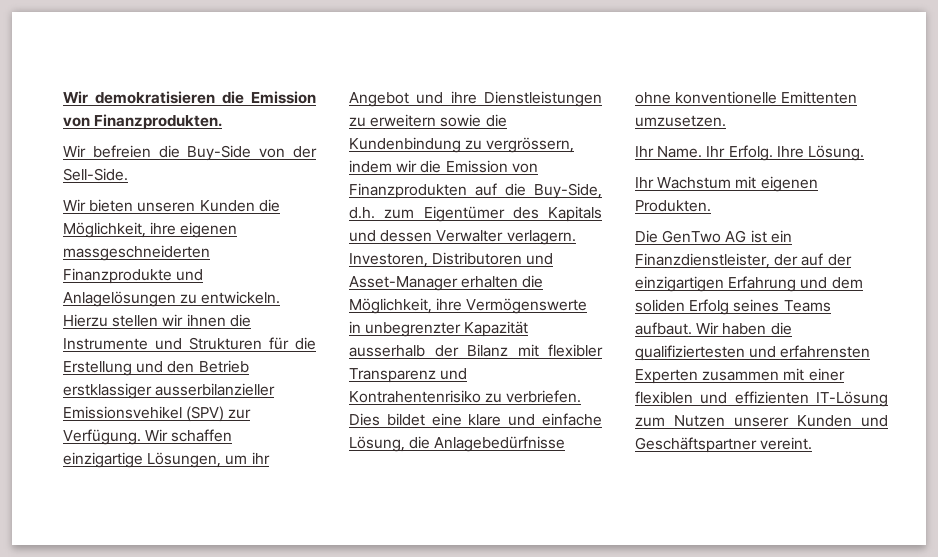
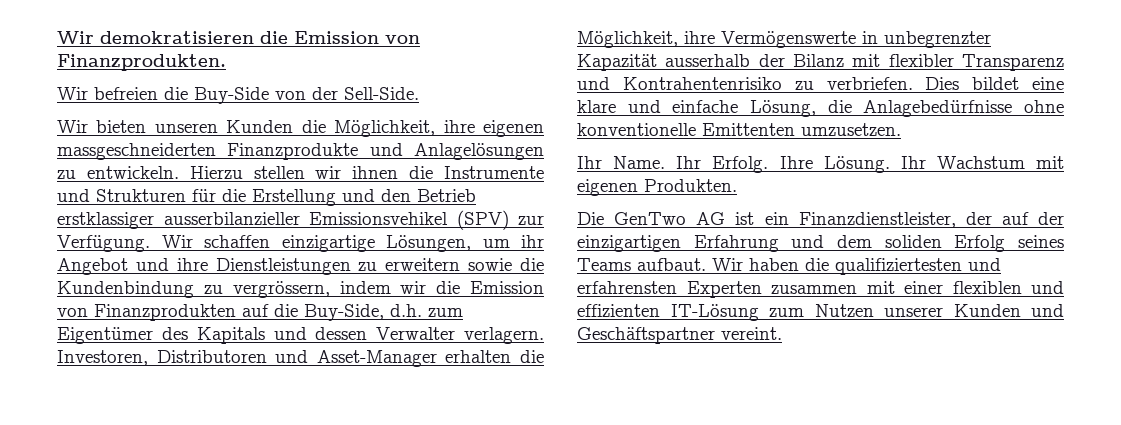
(864, 153) // -> (890, 164) none

